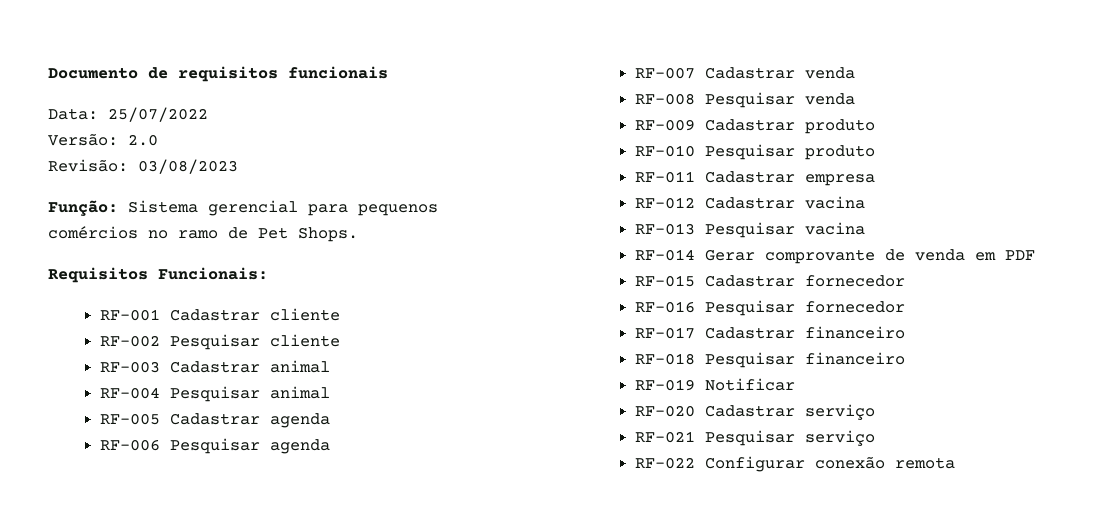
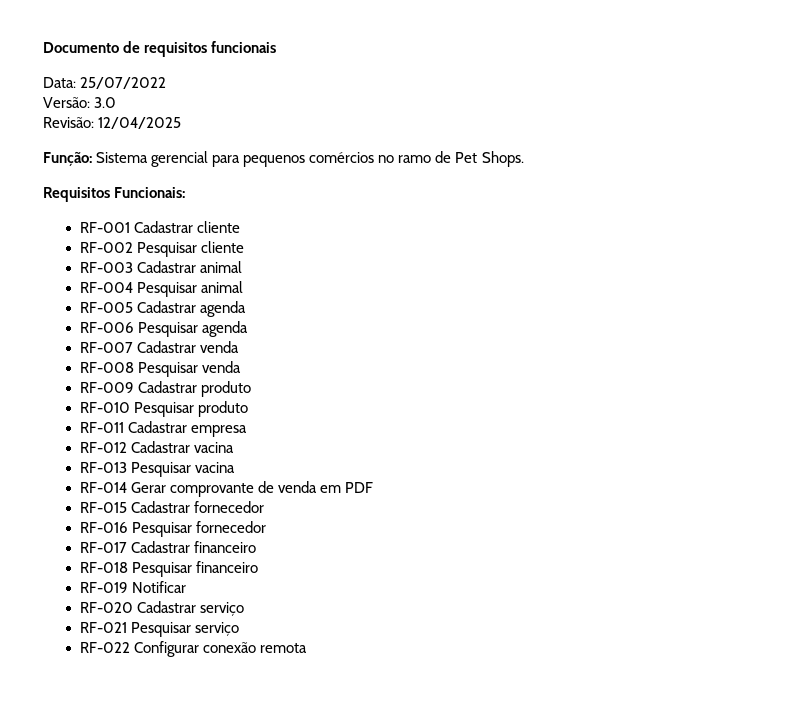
[128,134,158,146] 2.0 -> [94,97,117,108] 3.0
[138,159,238,174] 03/08/2023 -> [98,117,182,129] 12/04/2025

